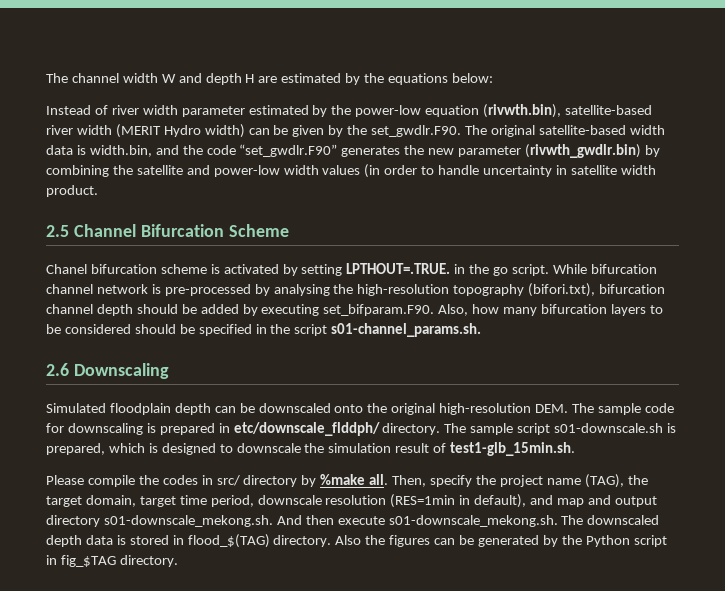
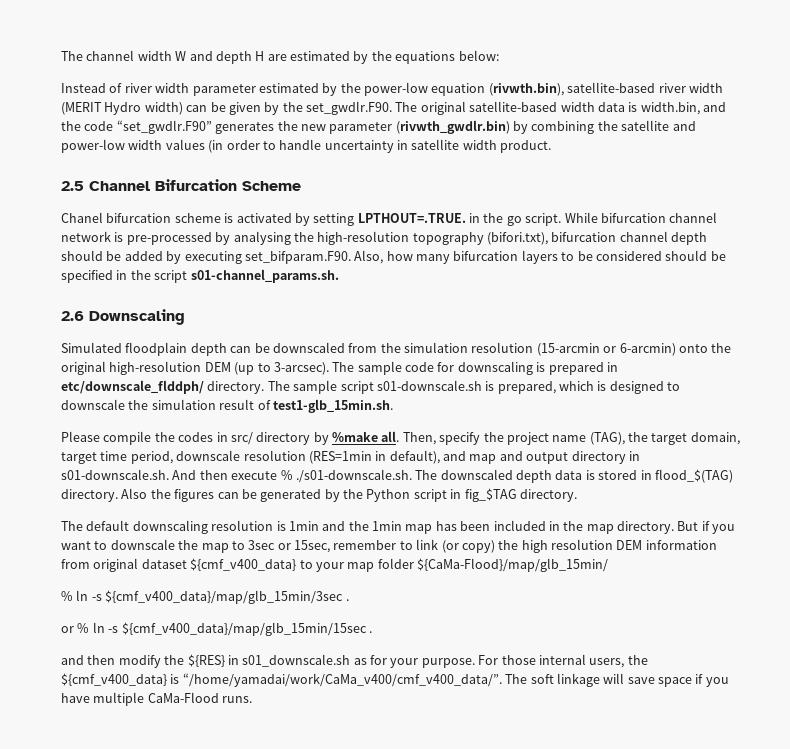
[334,403,569,415] onto the original high-resolution DEM. -> [348,342,732,356] [61,361,329,375] from the simulation resolution (15-arcmin or 6-arcmin) onto the original high-resolution DEM (up to 3-arcsec).
[103,515,273,527] s01-downscale_mekong.sh. -> [628,451,640,461] [61,469,169,480] in s01-downscale.sh.
[388,515,558,527] s01-downscale_mekong.sh. -> [280,469,412,483] % ./s01-downscale.sh.
(178, 561) none -> [61,520,736,534] [61,539,717,553] [61,558,608,572] [61,590,349,604] [61,622,372,636] [61,654,648,668] [61,673,729,687] [61,692,253,706] // The default downscaling resolution is 1min and the 1min map has been included in the map directory. But if you want to downscale the map to 3sec or 15sec, remember to link (or copy) the high resolution DEM information from original dataset ${cmf_v400_data} to your map folder ${CaMa-Flood}/map/glb_15min/ // % ln -s ${cmf_v400_data}/map/glb_15min/3sec . // or % ln -s ${cmf_v400_data}/map/glb_15min/15sec . // and then modify the ${RES} in s01_downscale.sh as for your purpose. For those internal users, the ${cmf_v400_data} is “/home/yamadai/work/CaMa_v400/cmf_v400_data/”. The soft linkage will save space if you have multiple CaMa-Flood runs.

